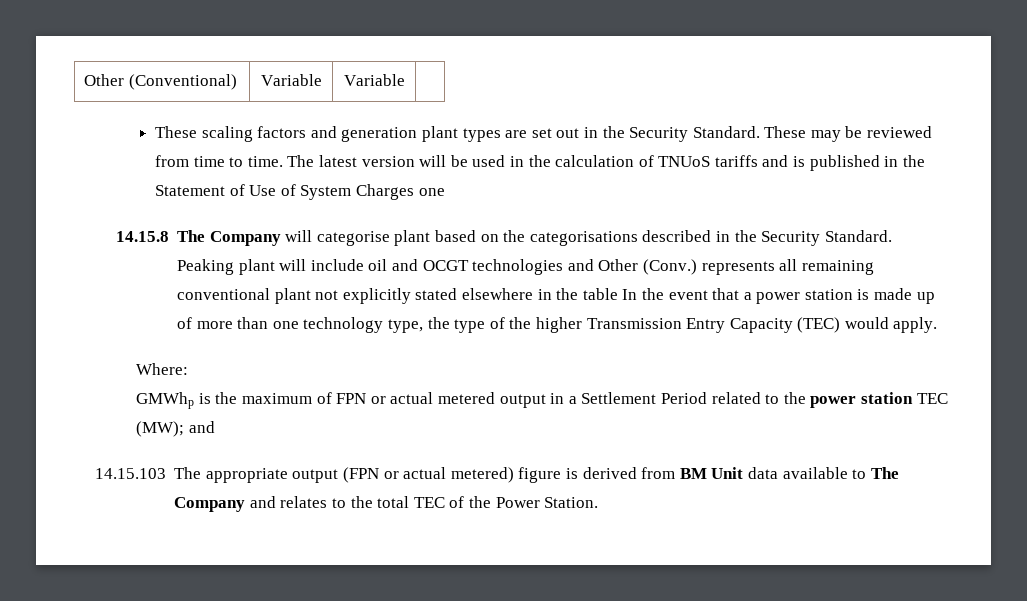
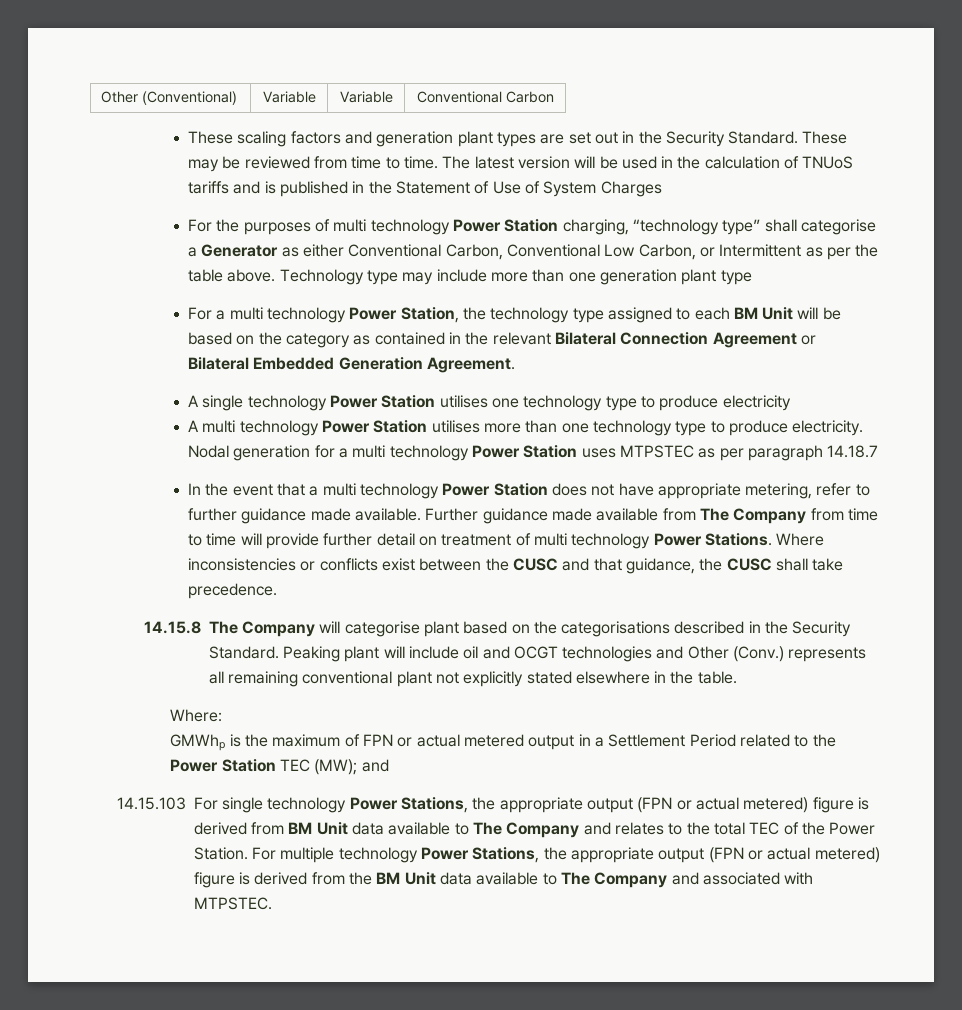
(405, 80) none -> [416,91,554,103] Conventional Carbon
[418,188,445,196] one -> [187,219,876,235] [187,244,879,260] [187,269,752,285] [187,307,841,323] [187,332,816,348] [187,357,515,373] [187,395,791,411] [187,420,864,436] [187,445,879,461] [187,483,870,499] [187,508,878,524] [187,533,825,549] [187,558,844,574] [187,583,277,599] // For the purposes of multi technology Power Station charging, “technology type” shall categorise a Generator as either Conventional Carbon, Conventional Low Carbon, or Intermittent as per the table above. Technology type may include more than one generation plant type // For a multi technology Power Station, the technology type assigned to each BM Unit will be based on the category as contained in the relevant Bilateral Connection Agreement or Bilateral Embedded Generation Agreement. // A single technology Power Station utilises one technology type to produce electricity // A multi technology Power Station utilises more than one technology type to produce electricity. Nodal generation for a multi technology Power Station uses MTPSTEC as per paragraph 14.18.7 // In the event that a multi technology Power Station does not have appropriate metering, refer to further guidance made available. Further guidance made available from The Company from time to time will provide further detail on treatment of multi technology Power Stations. Where inconsistencies or conflicts exist between the CUSC and that guidance, the CUSC shall take precedence.
[582,288,935,304] [177,317,938,333] table In the event that a power station is made up of more than one technology type, the type of the higher Transmission Entry Capacity (TEC) would apply. -> [697,671,737,684] table.
[810,392,913,408] power station -> [170,759,276,772] Power Station
[174,467,202,479] The -> [193,797,496,813] For single technology Power Stations, the
(599, 502) none -> [252,847,880,863] [193,872,814,888] [193,897,272,910] For multiple technology Power Stations, the appropriate output (FPN or actual metered) figure is derived from the BM Unit data available to The Company and associated with MTPSTEC.

